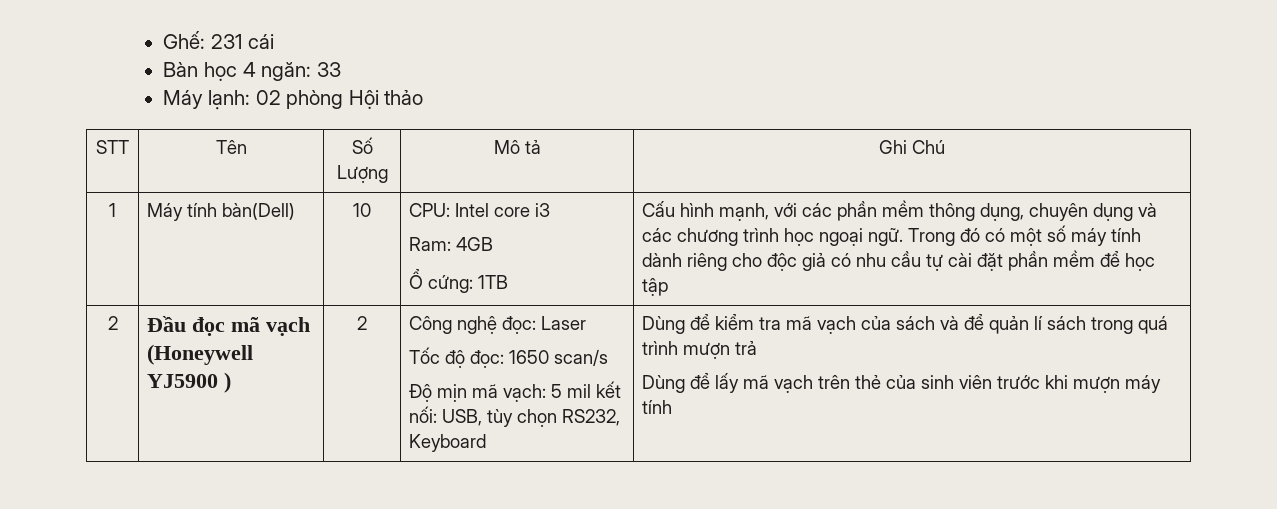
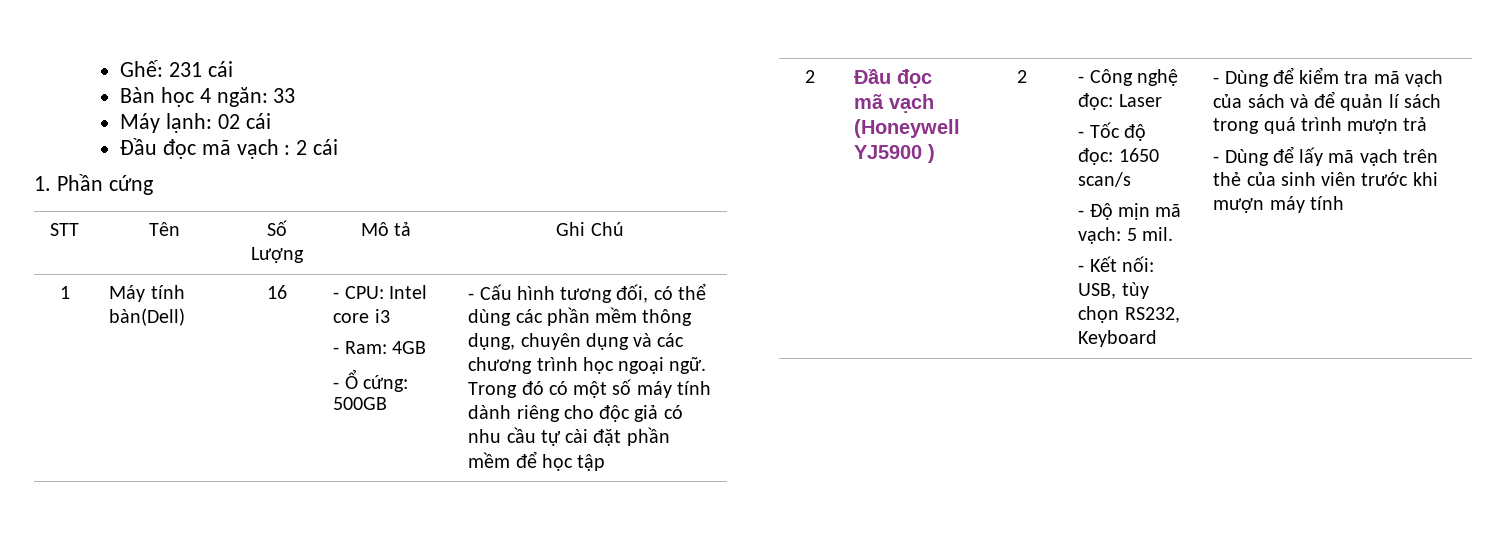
[286,90,424,109] phòng Hội thảo -> [245,113,271,129] [120,138,339,159] [34,174,153,195] cái // Đầu đọc mã vạch : 2 cái // 1. Phần cứng
[353,203,371,217] 10 | -> [266,285,287,299] [333,292,340,299] 16 | -
(551, 210) none -> [333,347,340,354] -
(494, 244) none -> [333,382,340,389] -
[478,275,509,289] [642,201,798,221] 1TB | Cấu hình mạnh, với -> [333,397,388,410] [468,283,707,303] [468,309,512,326] 500GB | - Cấu hình tương đối, có thể dùng
(367, 323) none -> [1078,76,1085,83] -
(587, 323) none -> [1078,131,1085,138] -
(609, 357) none -> [1078,210,1085,217] -
[567,381,622,398] mil kết -> [1141,227,1173,241] [1078,256,1117,272] mil. // - Kết
(487, 443) none -> [1213,77,1220,84] -
(758, 348) none -> [1213,156,1220,163] -

